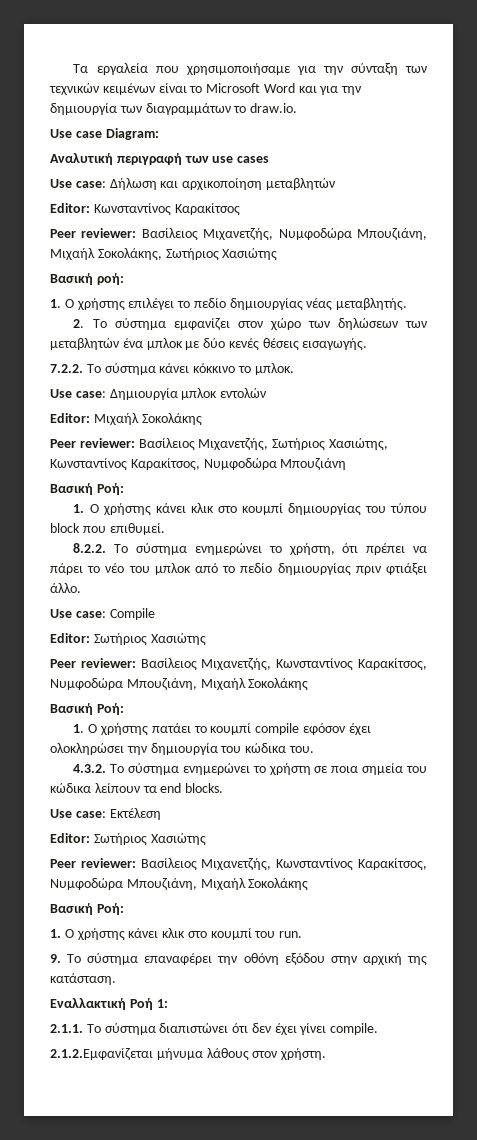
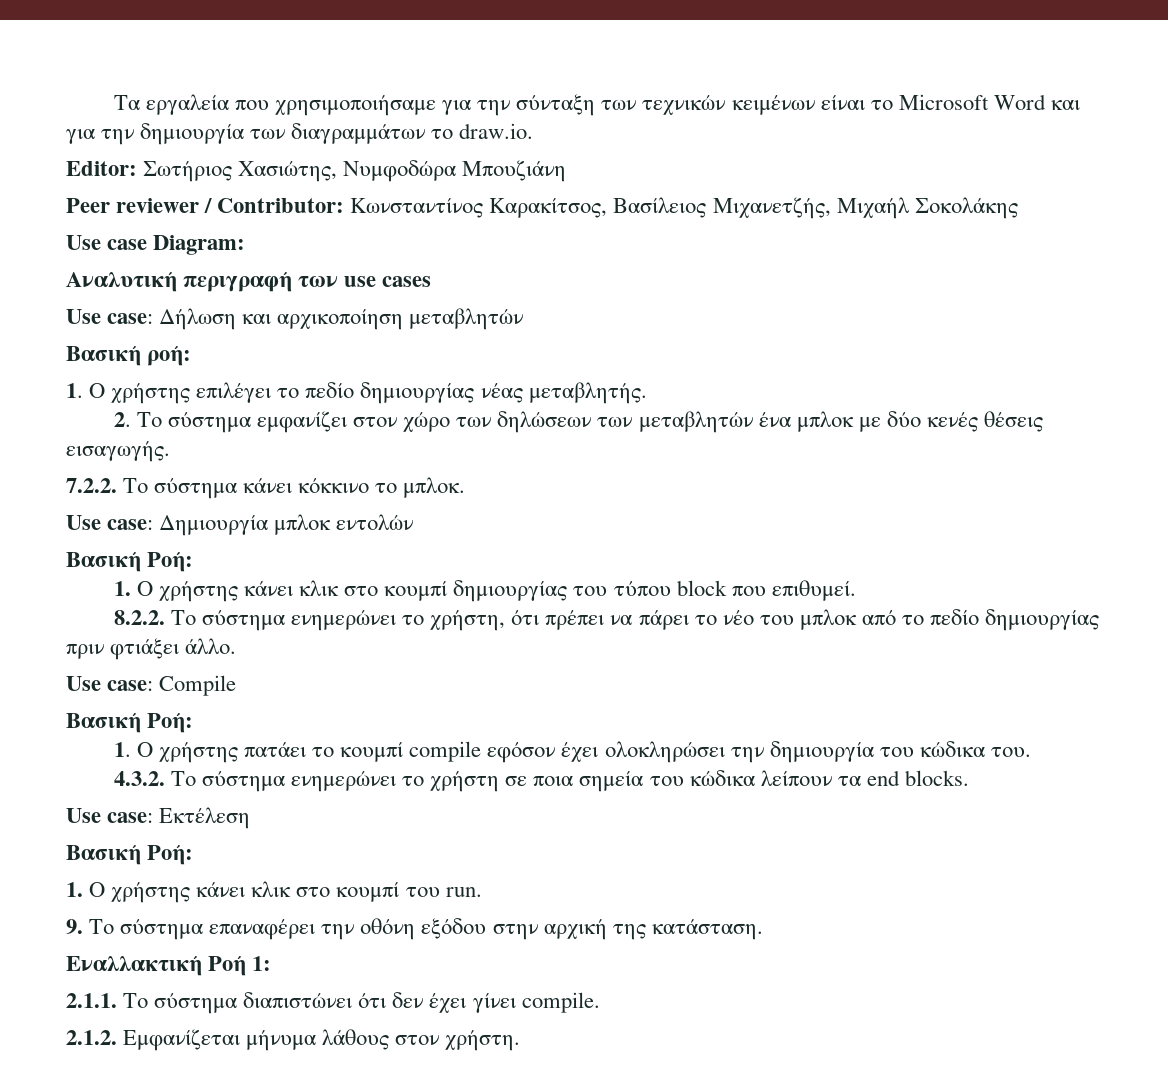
(298, 108) none -> [66,160,567,182] [66,197,1018,219] // Editor: Σωτήριος Χασιώτης, Νυμφοδώρα Μπουζιάνη // Peer reviewer / Contributor: Κωνσταντίνος Καρακίτσος, Βασίλειος Μιχανετζής, Μιχαήλ Σοκολάκης
[50,203,240,216] [50,228,427,241] [50,248,278,261] // Editor: Κωνσταντίνος Καρακίτσος // Peer reviewer: Βασίλειος Μιχανετζής, Νυμφοδώρα Μπουζιάνη, Μιχαήλ Σοκολάκης, Σωτήριος Χασιώτης -> (524, 319) none
[50,413,202,426] [50,438,388,451] [50,458,347,471] // Editor: Μιχαήλ Σοκολάκης // Peer reviewer: Βασίλειος Μιχανετζής, Σωτήριος Χασιώτης, Κωνσταντίνος Καρακίτσος, Νυμφοδώρα Μπουζιάνη -> (414, 522) none
[50,633,206,646] [50,658,428,671] [50,678,309,691] // Editor: Σωτήριος Χασιώτης // Peer reviewer: Βασίλειος Μιχανετζής, Κωνσταντίνος Καρακίτσος, Νυμφοδώρα Μπουζιάνη, Μιχαήλ Σοκολάκης -> (237, 685) none
[50,833,206,846] [50,858,428,871] [50,878,309,891] // Editor: Σωτήριος Χασιώτης // Peer reviewer: Βασίλειος Μιχανετζής, Κωνσταντίνος Καρακίτσος, Νυμφοδώρα Μπουζιάνη, Μιχαήλ Σοκολάκης -> (251, 818) none
[50,1048,153,1060] 2.1.2.Εμφανίζεται -> [66,1029,241,1051] 2.1.2. Εμφανίζεται

